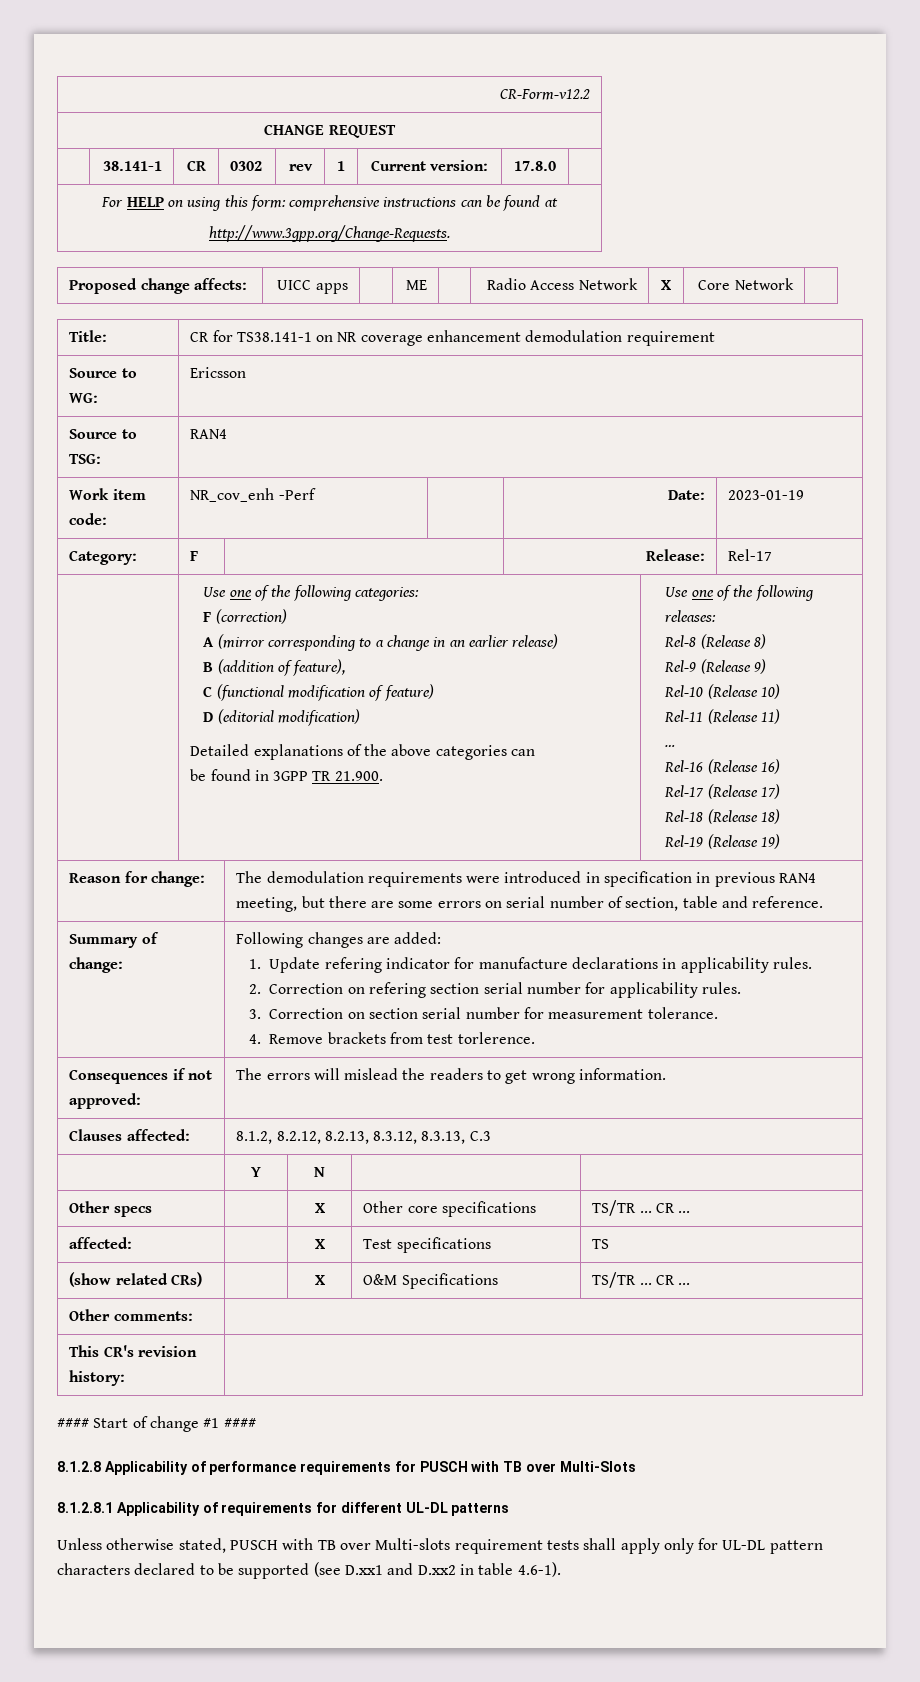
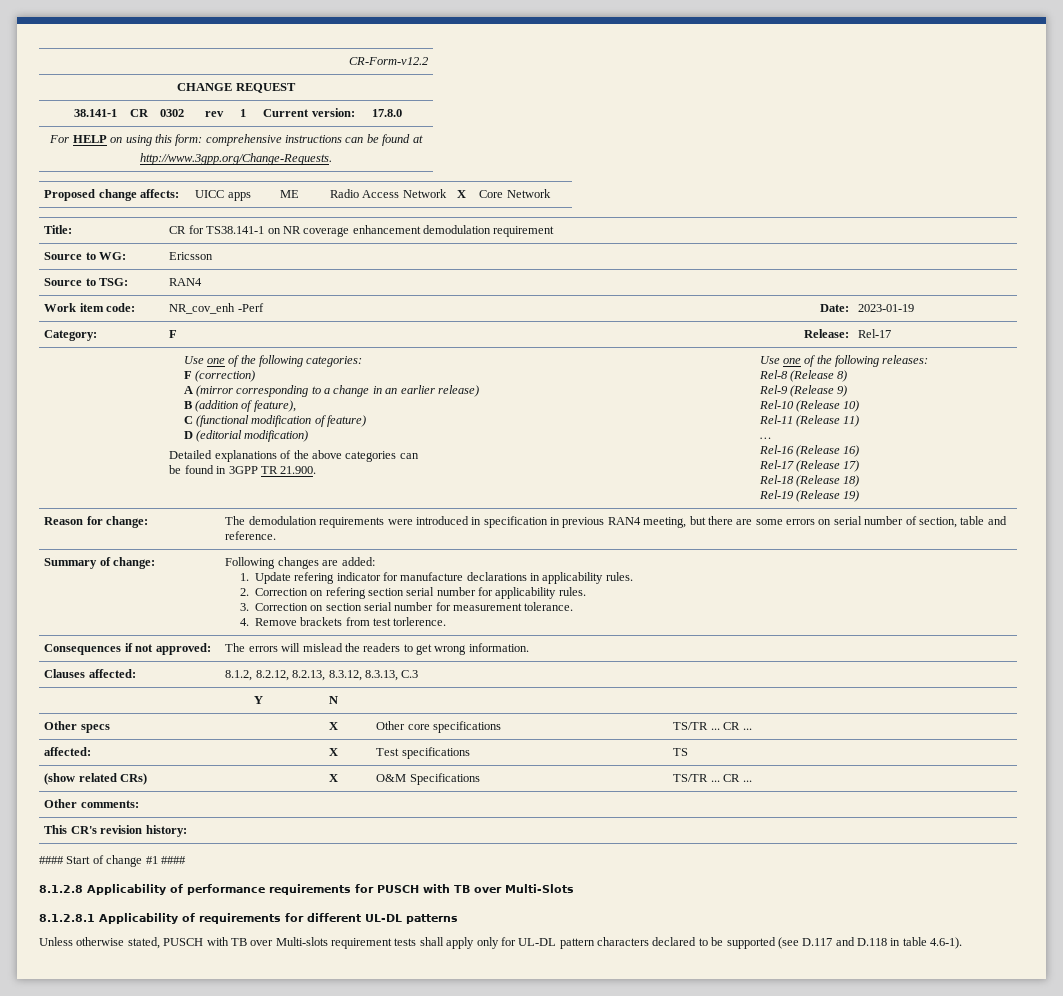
[344,1563,456,1575] D.xx1 and D.xx2 -> [802,937,887,946] D.117 and D.118

